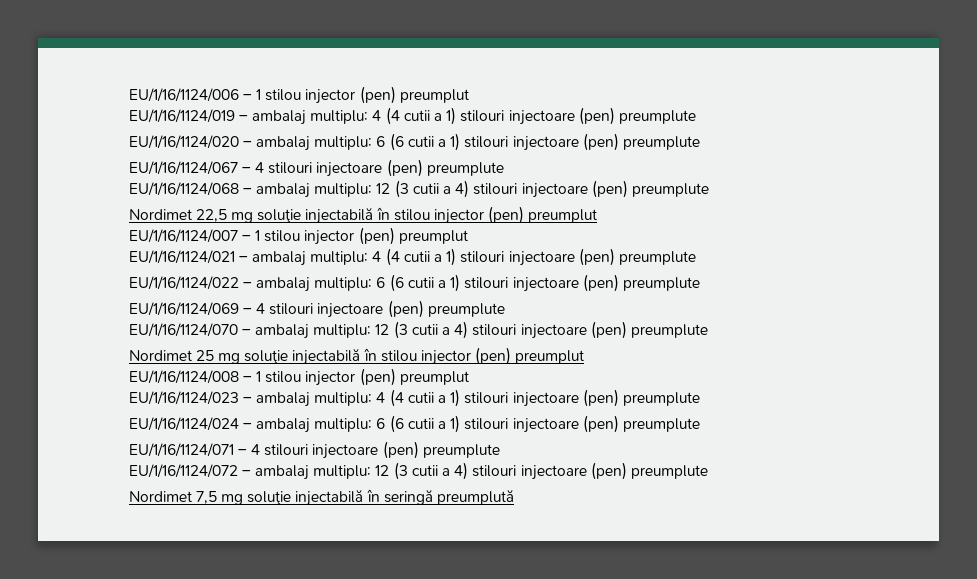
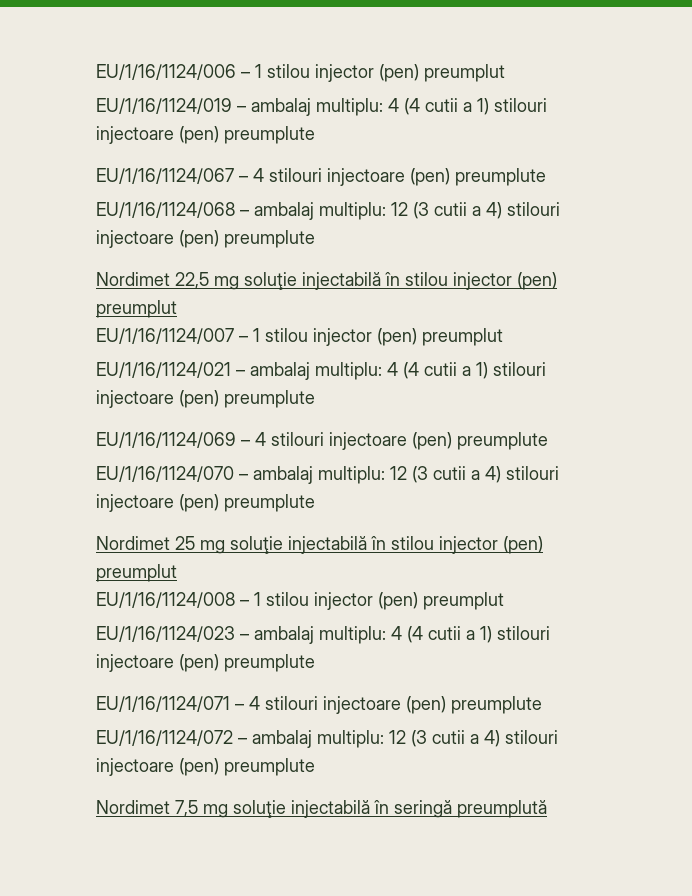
[128,133,700,151] // EU/1/16/1124/020 – ambalaj multiplu: 6 (6 cutii a 1) stilouri injectoare (pen) preumplute -> (316, 135) none
[128,274,700,292] // EU/1/16/1124/022 – ambalaj multiplu: 6 (6 cutii a 1) stilouri injectoare (pen) preumplute -> (316, 399) none
[128,415,700,433] // EU/1/16/1124/024 – ambalaj multiplu: 6 (6 cutii a 1) stilouri injectoare (pen) preumplute -> (316, 663) none

